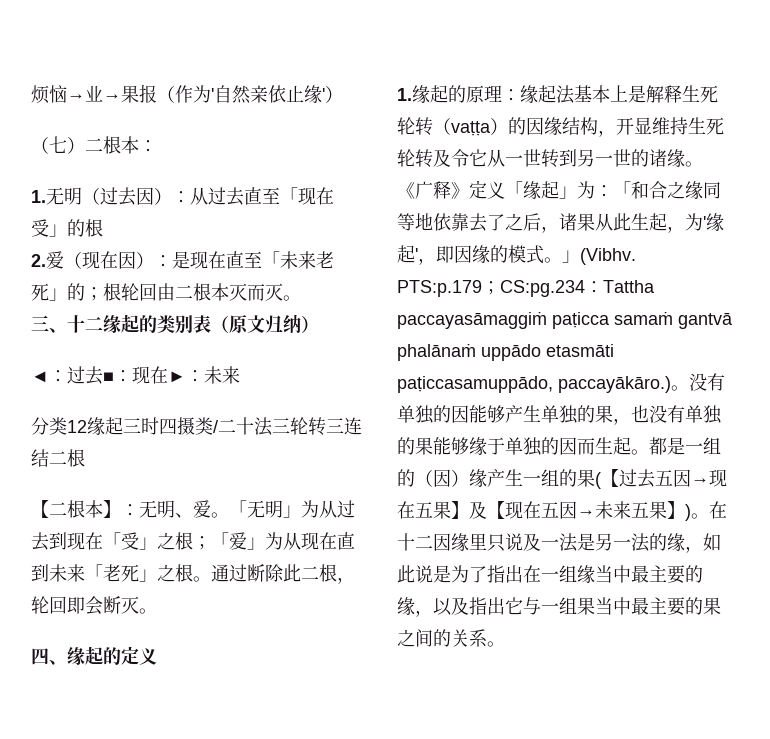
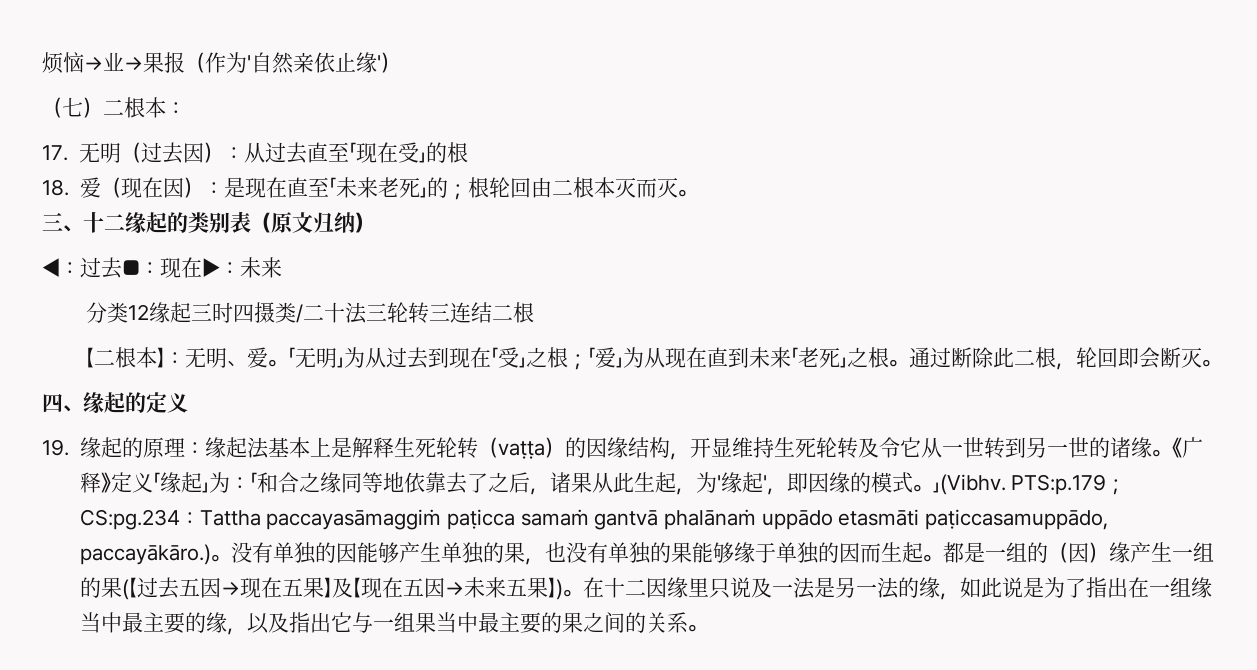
[31,190,46,203] 1. -> [42,145,68,161] 17.
[31,254,46,267] 2. -> [42,179,69,196] 18.
[397,88,412,101] 1. -> [42,439,69,456] 19.

